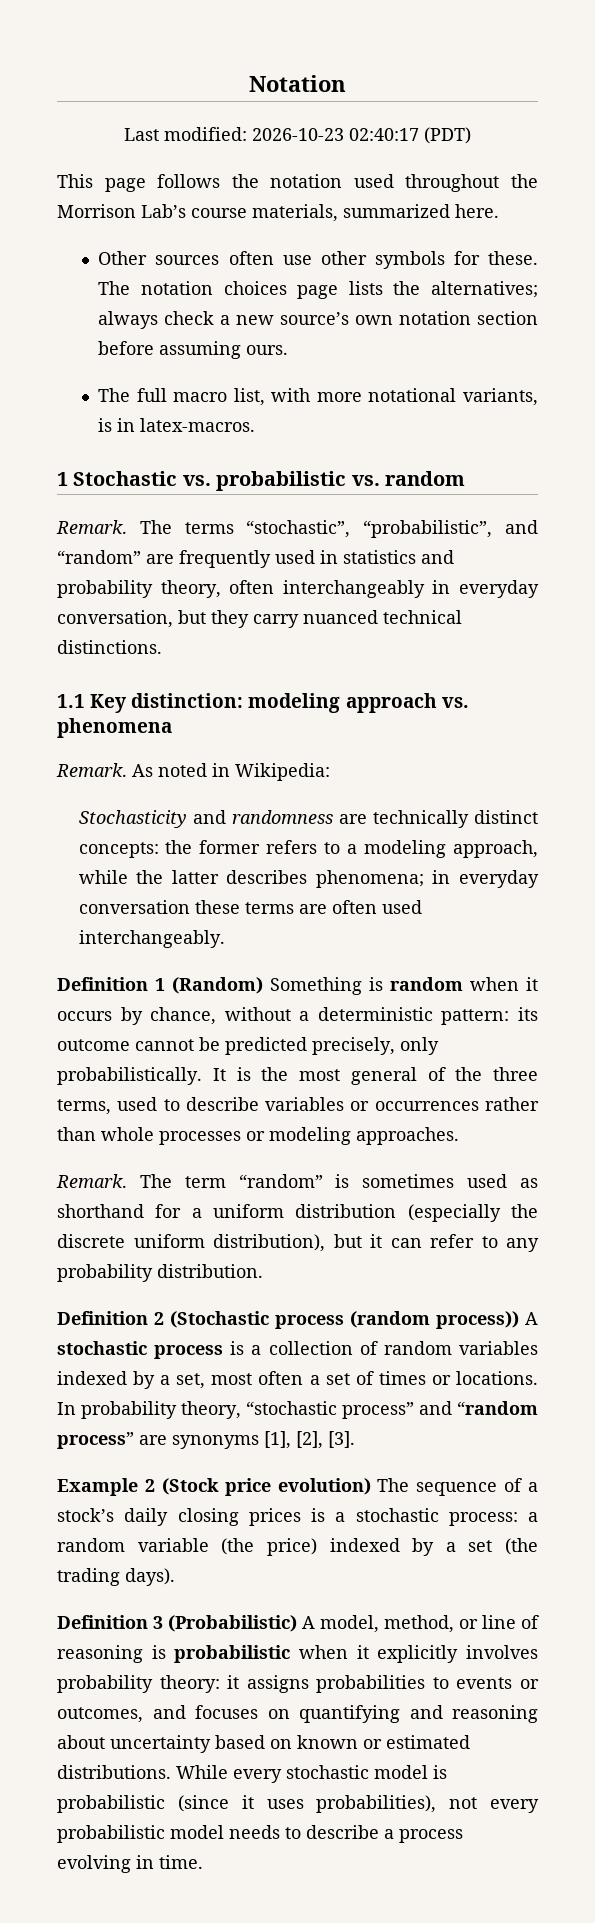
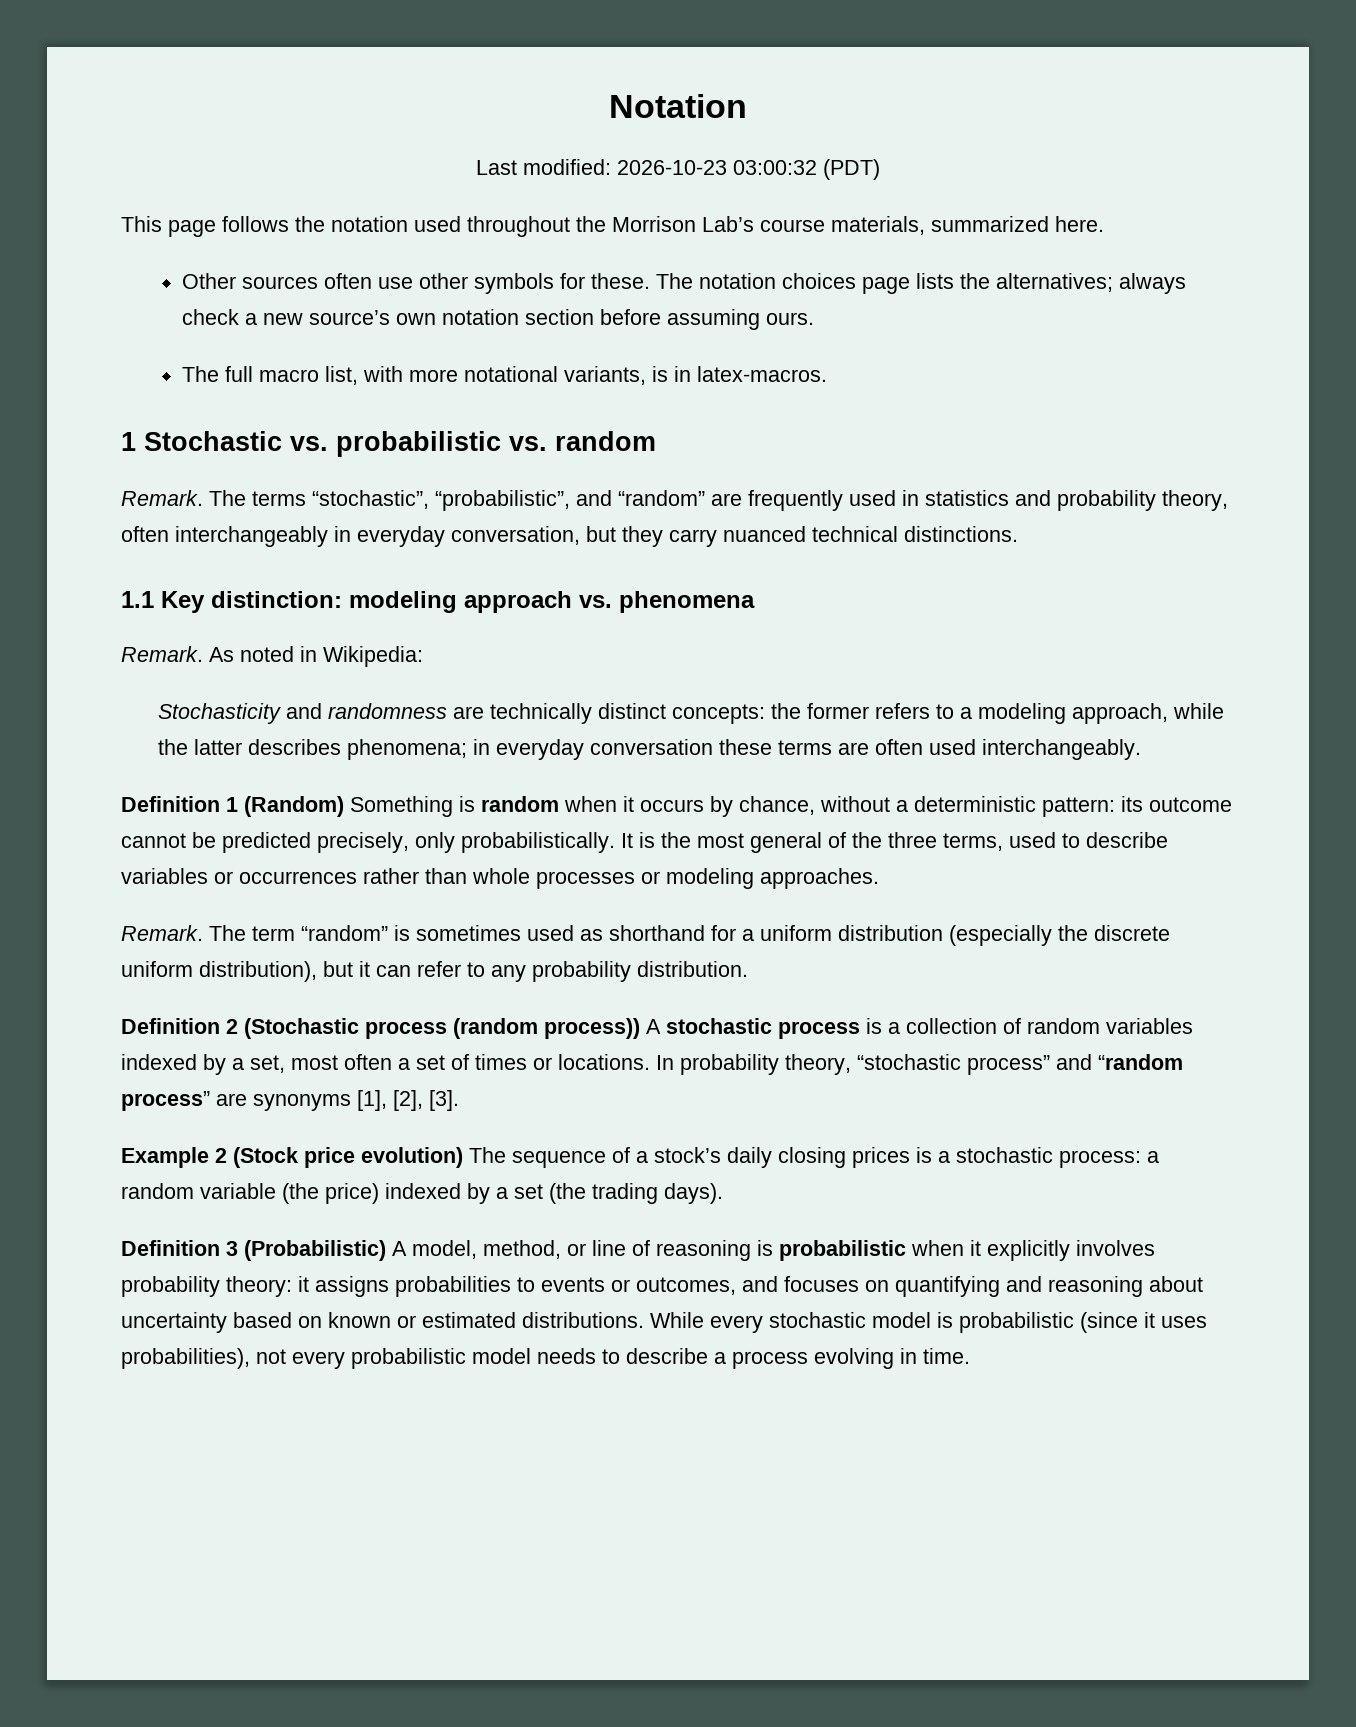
[349,128,419,141] 02:40:17 -> [733,160,817,175] 03:00:32

